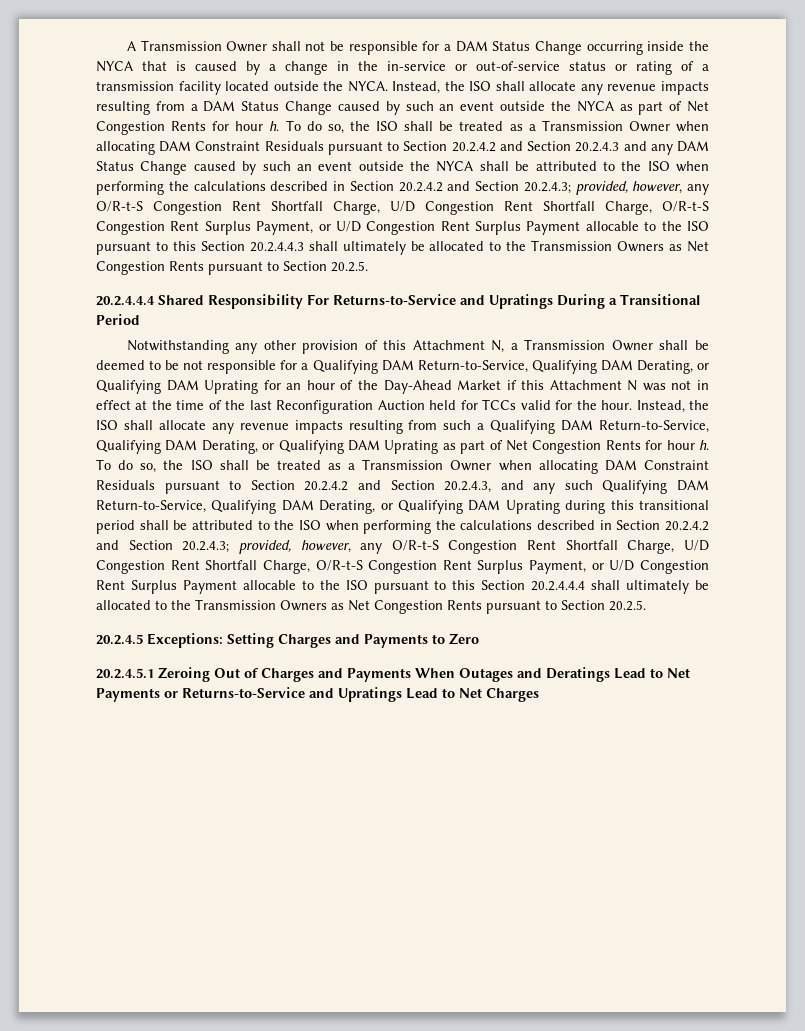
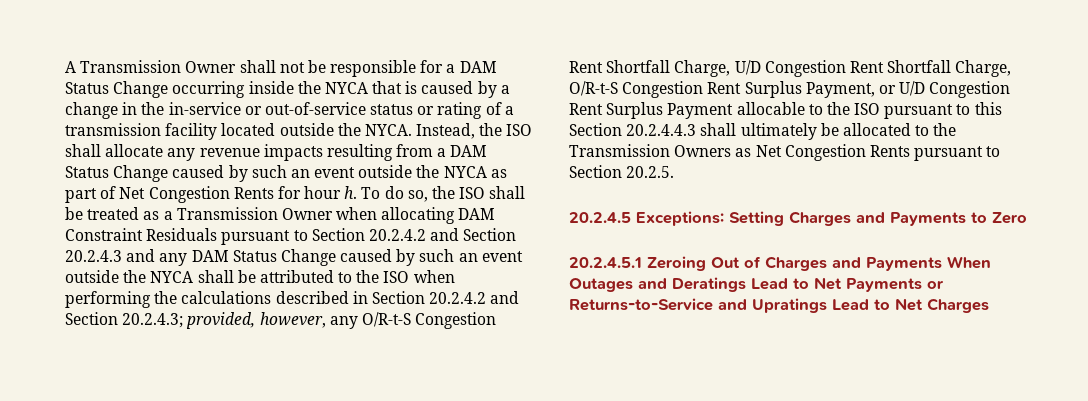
[96,294,700,309] [96,314,140,325] [126,339,710,354] [96,360,710,374] [96,380,709,394] [96,399,710,414] [96,420,710,434] [96,440,709,454] [96,459,709,474] [96,480,709,494] [96,500,709,514] [96,520,709,534] [96,540,709,554] [96,560,709,574] [96,580,710,594] [96,599,646,614] // 20.2.4.4.4 Shared Responsibility For Returns-to-Service and Upratings During a Transitional Period // Notwithstanding any other provision of this Attachment N, a Transmission Owner shall be deemed to be not responsible for a Qualifying DAM Return-to-Service, Qualifying DAM Derating, or Qualifying DAM Uprating for an hour of the Day-Ahead Market if this Attachment N was not in effect at the time of the last Reconfiguration Auction held for TCCs valid for the hour. Instead, the ISO shall allocate any revenue impacts resulting from such a Qualifying DAM Return-to-Service, Qualifying DAM Derating, or Qualifying DAM Uprating as part of Net Congestion Rents for hour h. To do so, the ISO shall be treated as a Transmission Owner when allocating DAM Constraint Residuals pursuant to Section 20.2.4.2 and Section 20.2.4.3, and any such Qualifying DAM Return-to-Service, Qualifying DAM Derating, or Qualifying DAM Uprating during this transitional period shall be attributed to the ISO when performing the calculations described in Section 20.2.4.2 and Section 20.2.4.3; provided, however, any O/R-t-S Congestion Rent Shortfall Charge, U/D Congestion Rent Shortfall Charge, O/R-t-S Congestion Rent Surplus Payment, or U/D Congestion Rent Surplus Payment allocable to the ISO pursuant to this Section 20.2.4.4.4 shall ultimately be allocated to the Transmission Owners as Net Congestion Rents pursuant to Section 20.2.5. -> (675, 172) none

